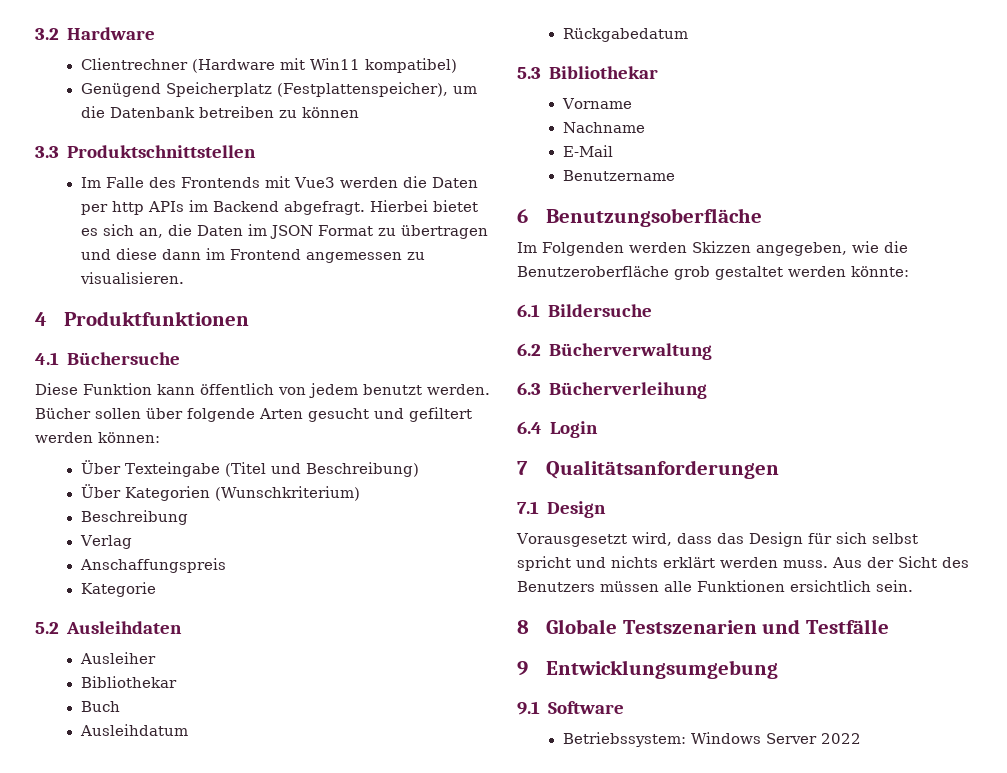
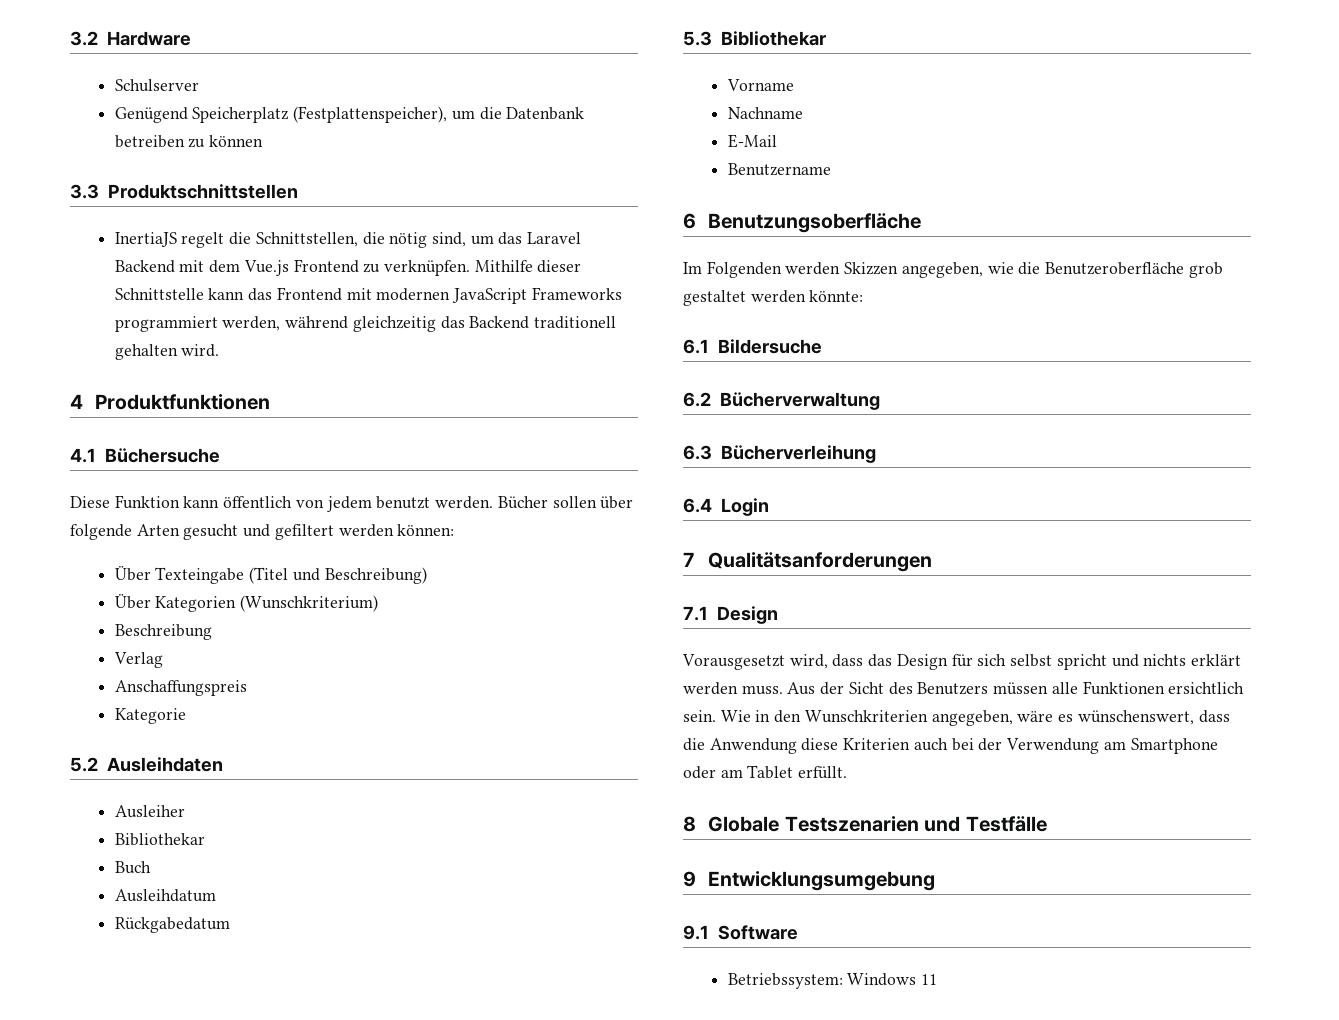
[80,58,457,73] Clientrechner (Hardware mit Win11 kompatibel) -> [114,79,199,92] Schulserver
[80,176,478,188] [80,200,478,215] [80,224,488,239] [80,248,425,263] [79,272,184,284] Im Falle des Frontends mit Vue3 werden die Daten per http APIs im Backend abgefragt. Hierbei bietet es sich an, die Daten im JSON Format zu übertragen und diese dann im Frontend angemessen zu visualisieren. -> [114,232,582,248] [114,259,582,276] [114,287,622,304] [114,316,617,332] [114,344,220,360] InertiaJS regelt die Schnittstellen, die nötig sind, um das Laravel Backend mit dem Vue.js Frontend zu verknüpfen. Mithilfe dieser Schnittstelle kann das Frontend mit modernen JavaScript Frameworks programmiert werden, während gleichzeitig das Backend traditionell gehalten wird.
(913, 586) none -> [720,710,1230,726] [683,738,1218,754] [683,765,848,779] Wie in den Wunschkriterien angegeben, wäre es wünschenswert, dass die Anwendung diese Kriterien auch bei der Verwendung am Smartphone oder am Tablet erfüllt.
[765,733,861,744] Server 2022 -> [921,974,938,985] 11

